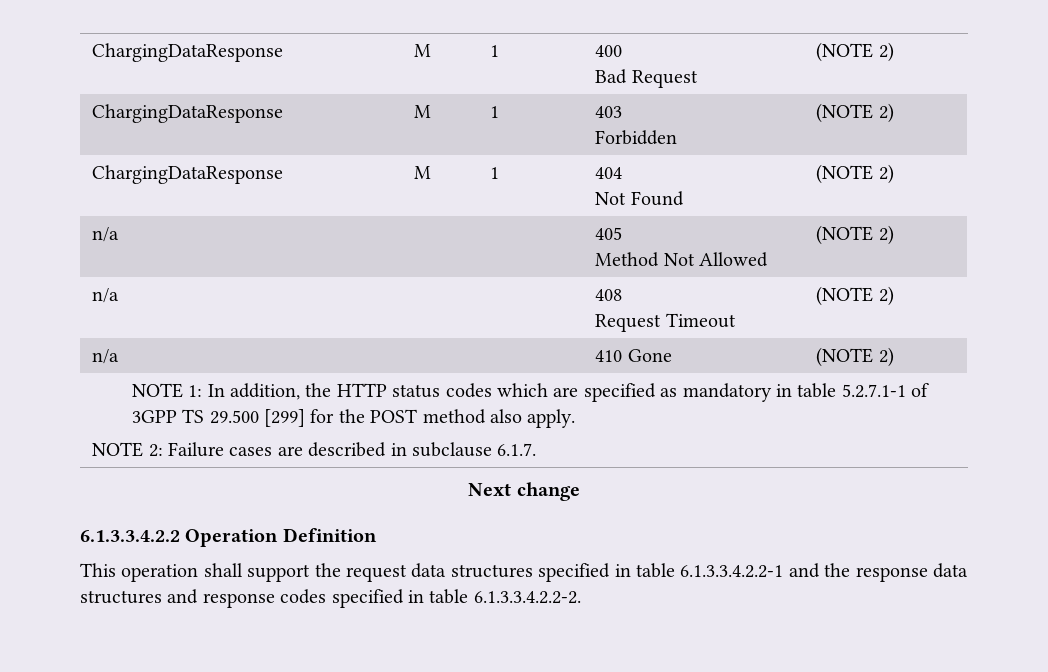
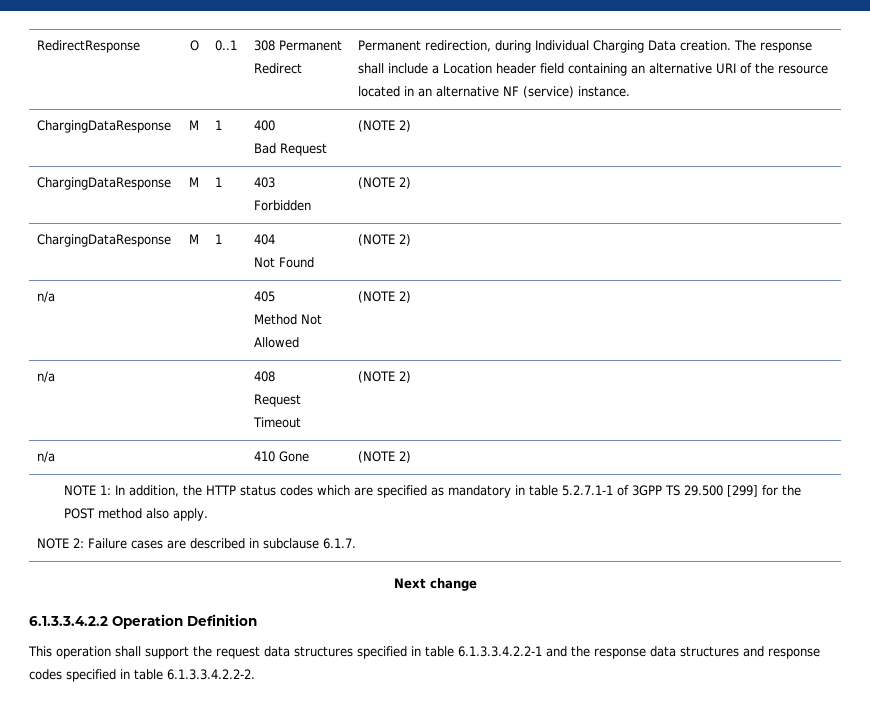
(92, 52) none -> [37,40,141,53] [189,40,199,51] [215,40,238,51] [254,40,343,51] [254,63,303,74] [358,40,813,53] [358,63,829,76] [358,86,631,98] RedirectResponse | O | 0..1 | 308 Permanent Redirect | Permanent redirection, during Individual Charging Data creation. The response shall include a Location header field containing an alternative URI of the resource located in an alternative NF (service) instance. //

